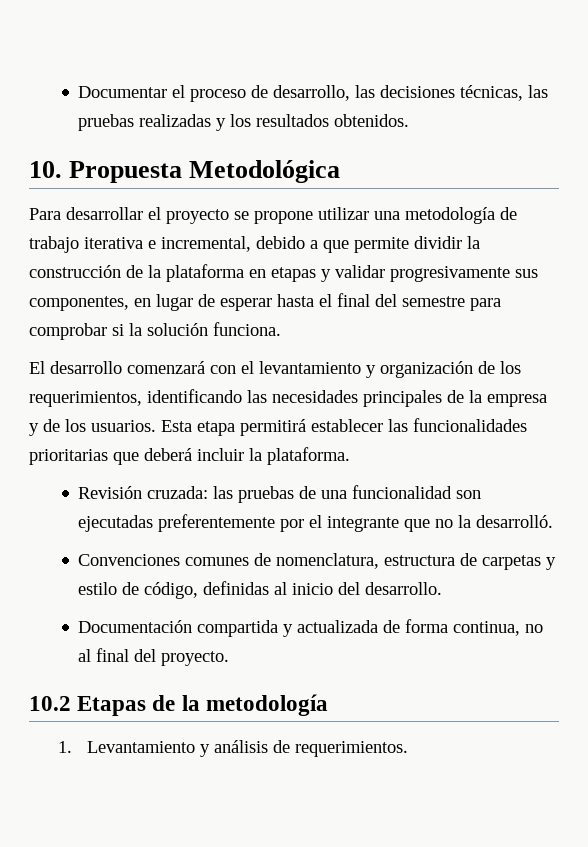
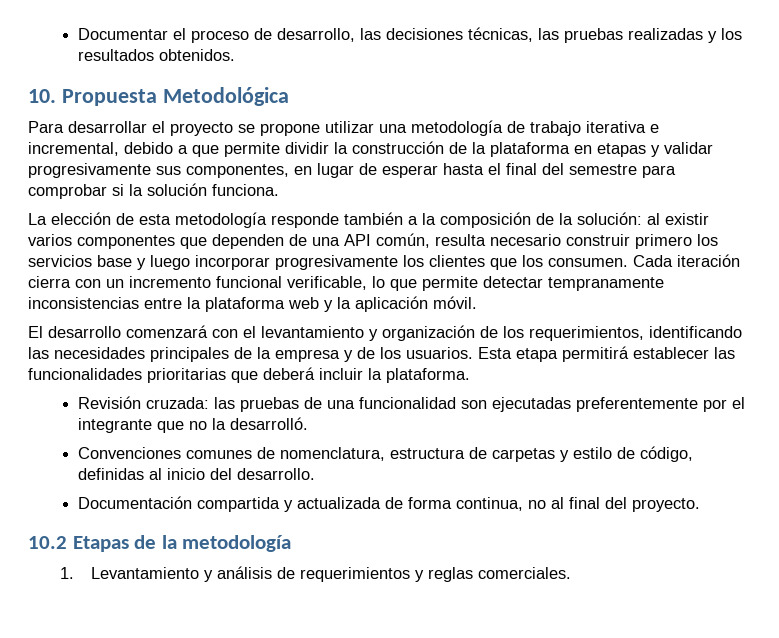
(281, 329) none -> [28,212,709,228] [28,233,718,249] [28,254,740,270] [28,276,664,291] [28,296,477,312] // La elección de esta metodología responde también a la composición de la solución: al existir varios componentes que dependen de una API común, resulta necesario construir primero los servicios base y luego incorporar progresivamente los clientes que los consumen. Cada iteración cierra con un incremento funcional verificable, lo que permite detectar tempranamente inconsistencias entre la plataforma web y la aplicación móvil.
[295,741,409,757] requerimientos. -> [300,567,572,582] requerimientos y reglas comerciales.

